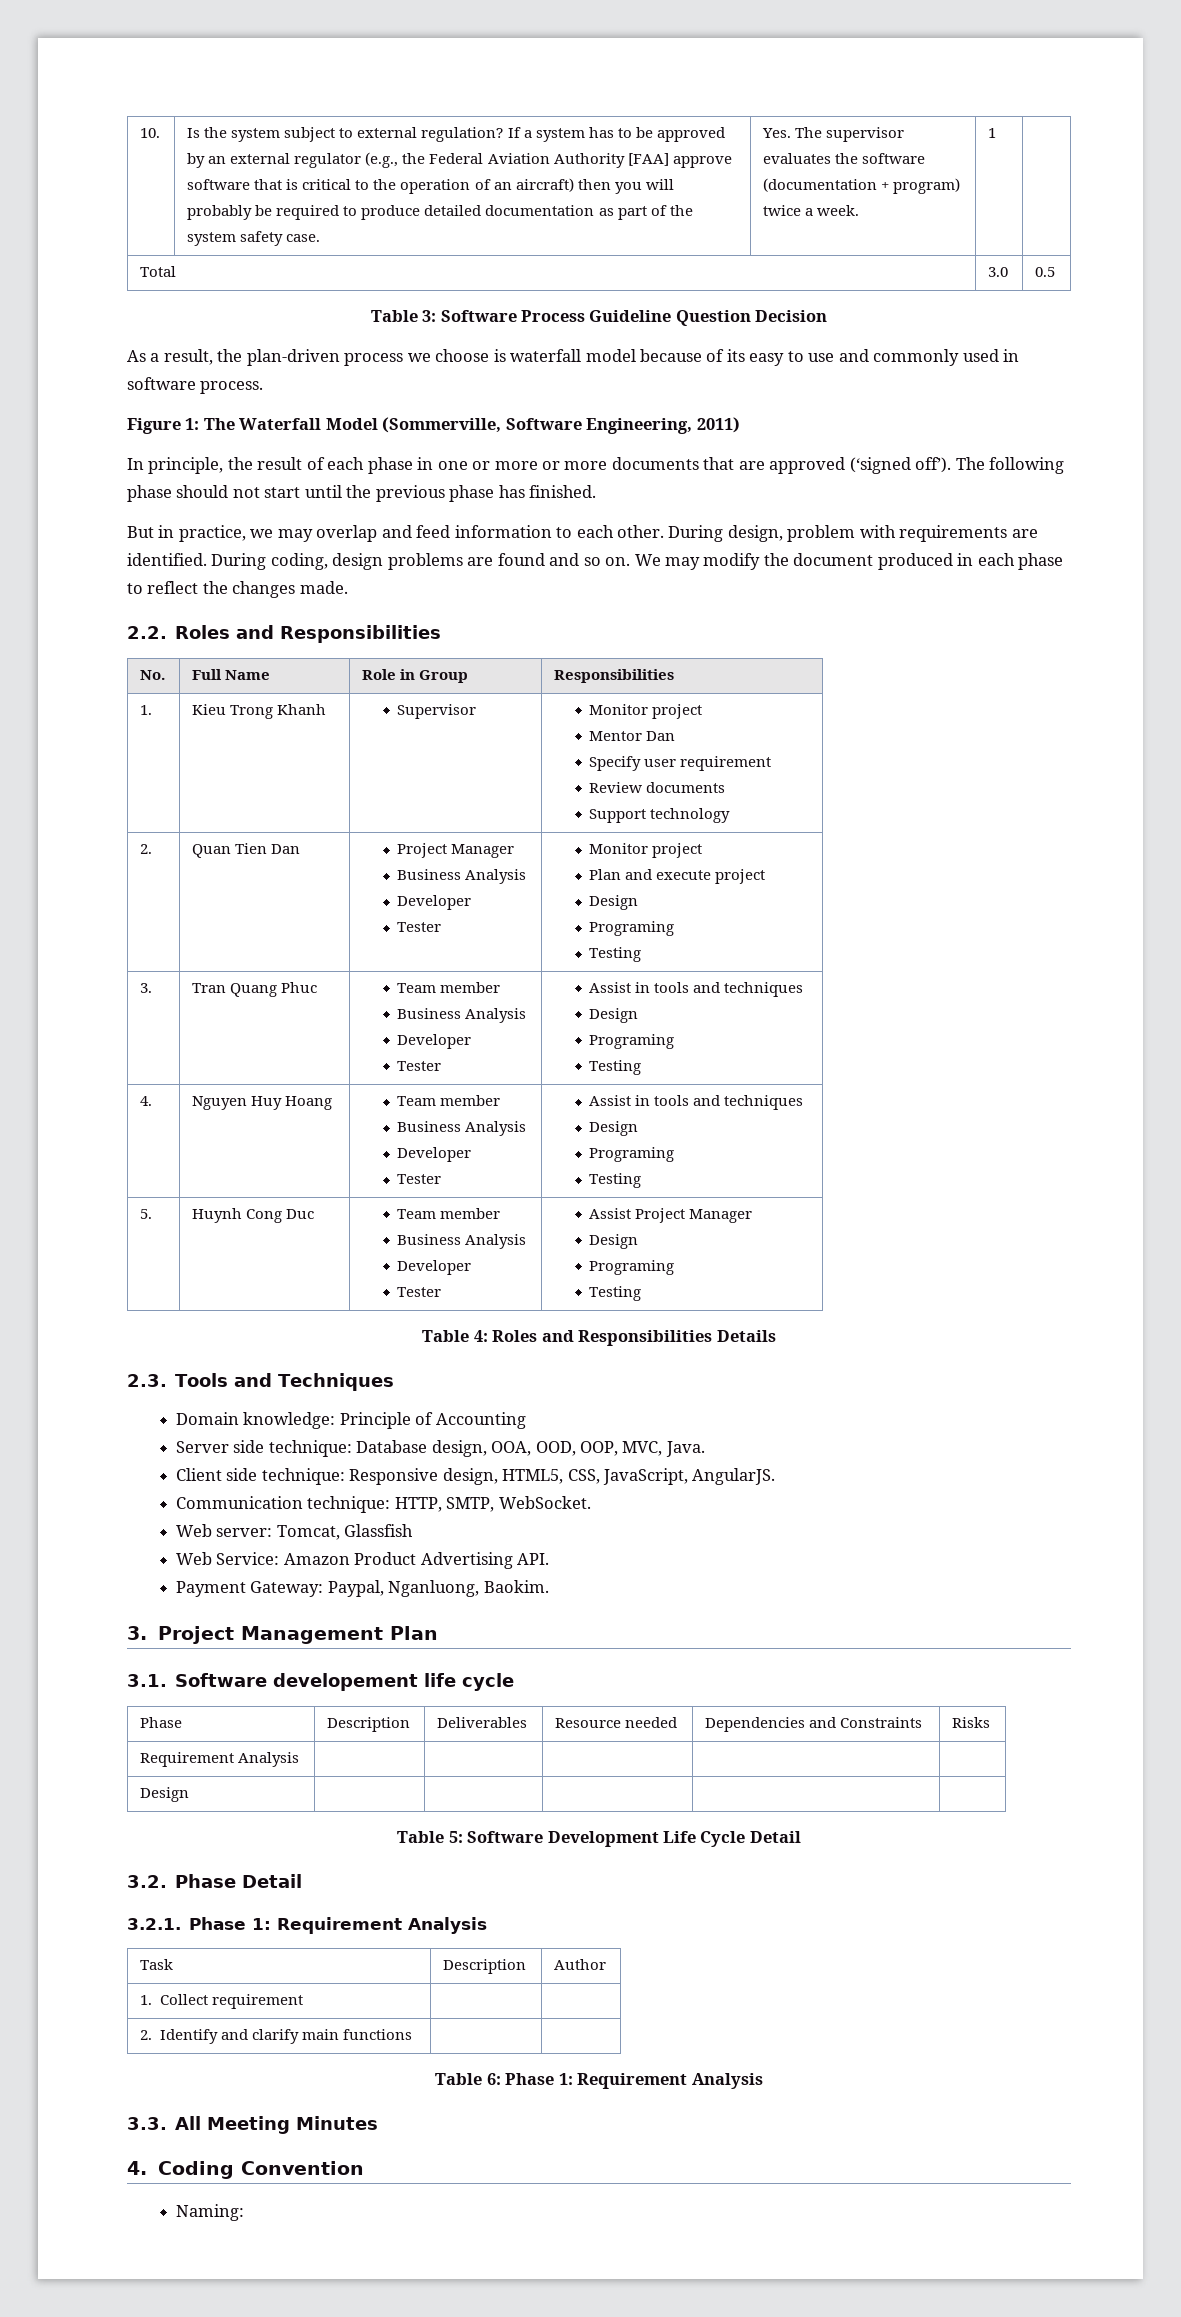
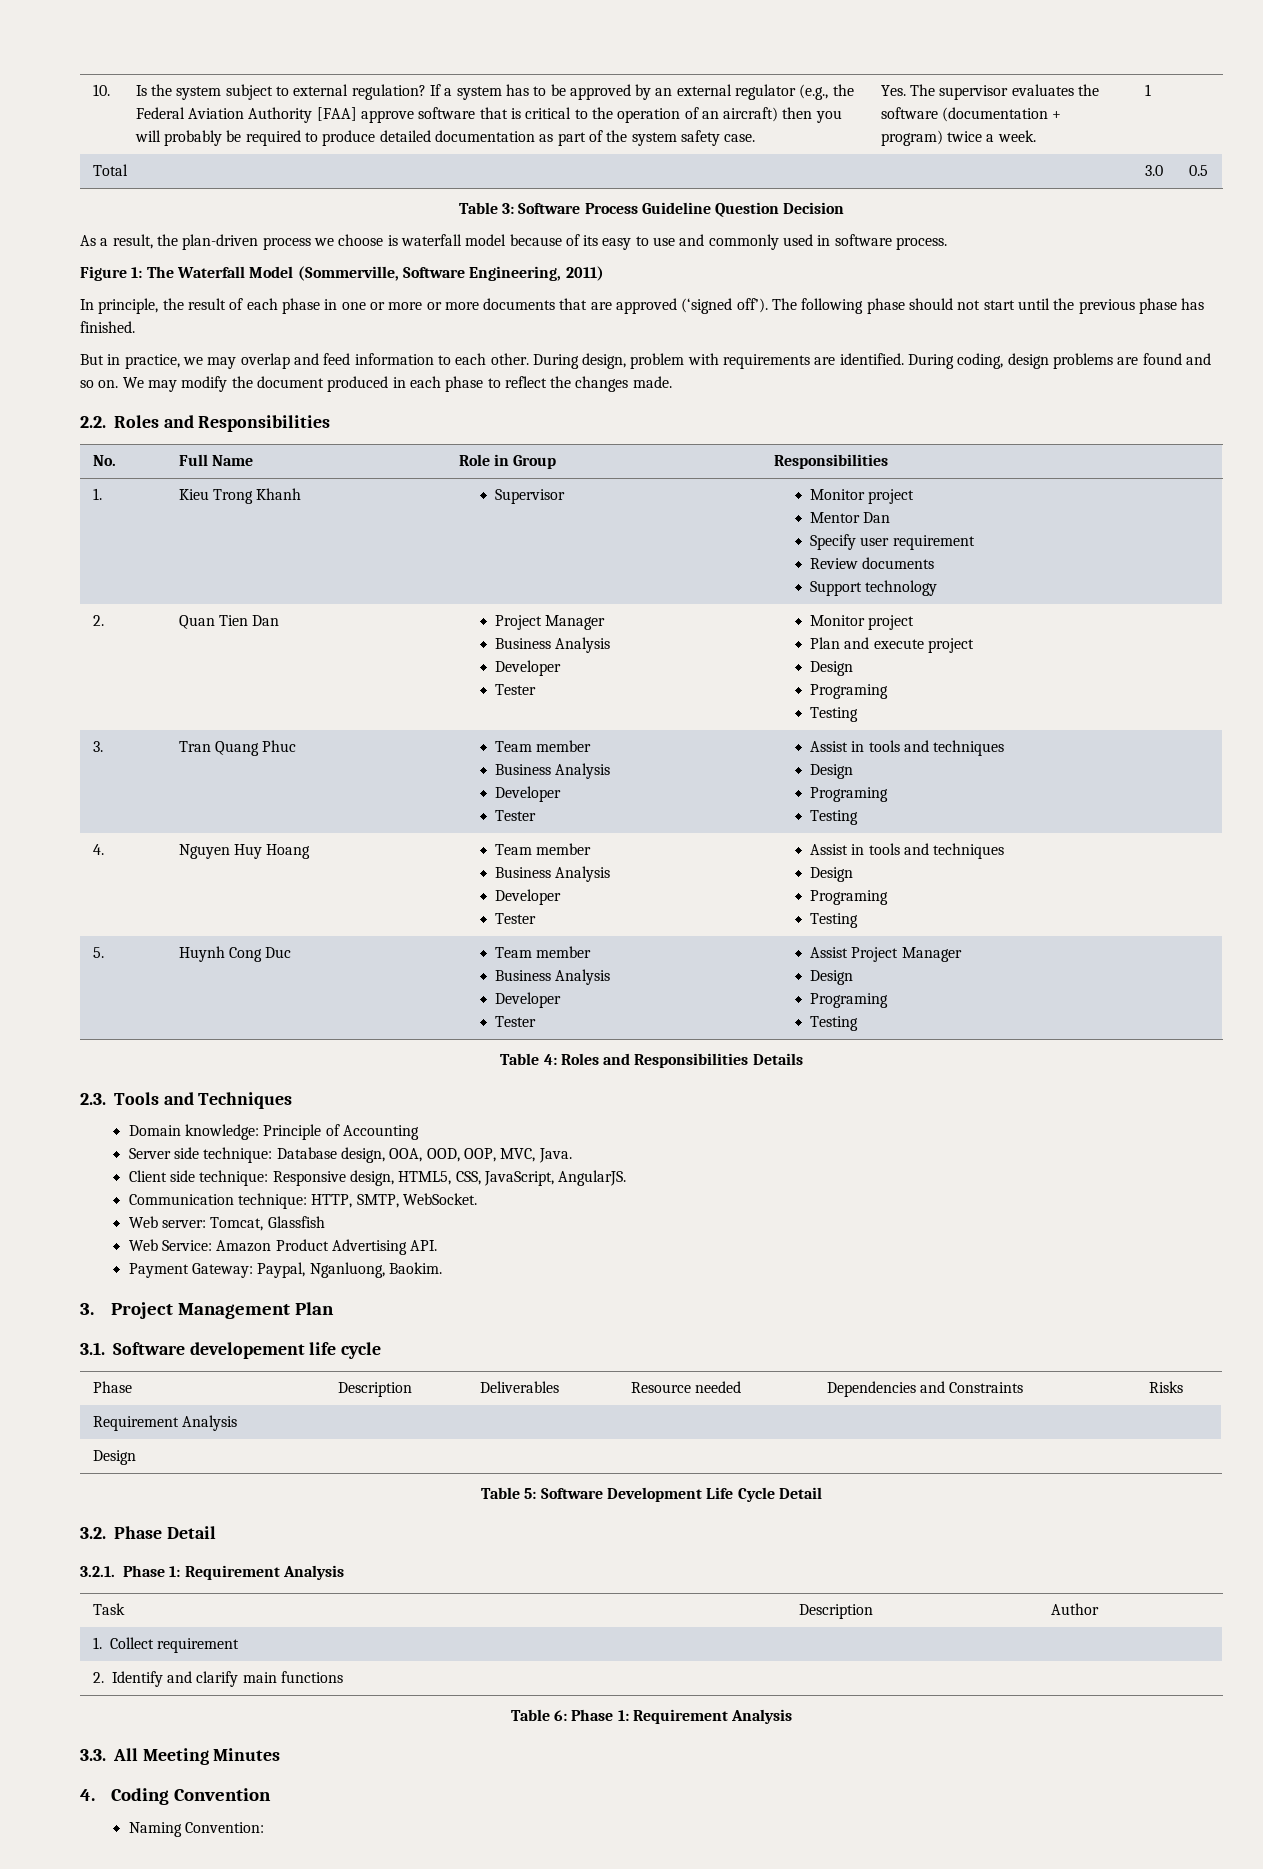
[175,2204,244,2221] Naming: -> [128,1822,265,1837] Naming Convention:

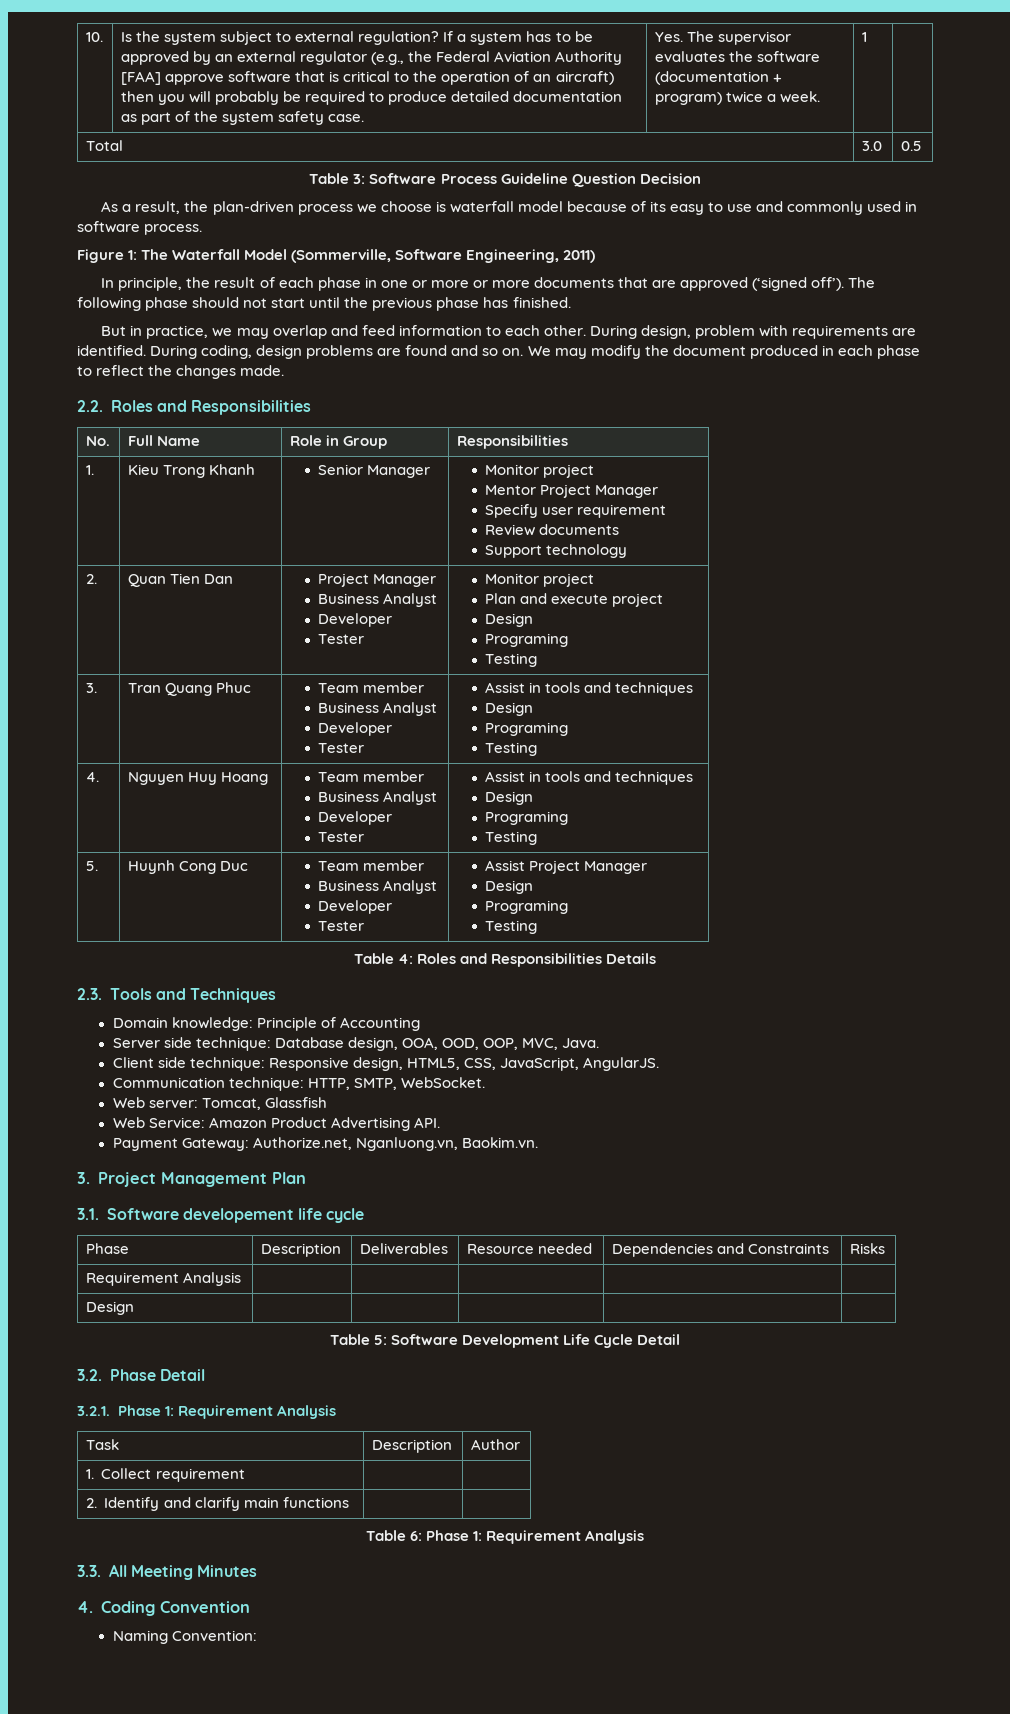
[494,489,565,504] Supervisor -> [318,464,431,478] Senior Manager
[863,512,891,523] Dan -> [540,484,659,498] Project Manager
[555,637,611,653] Analysis -> [383,593,438,607] Analyst
[555,763,611,779] Analysis -> [383,702,438,716] Analyst
[555,866,611,882] Analysis -> [383,791,438,805] Analyst
[555,969,611,985] Analysis -> [383,880,438,894] Analyst
[257,1262,442,1278] Paypal, Nganluong, Baokim. -> [253,1137,539,1151] Authorize.net, Nganluong.vn, Baokim.vn.

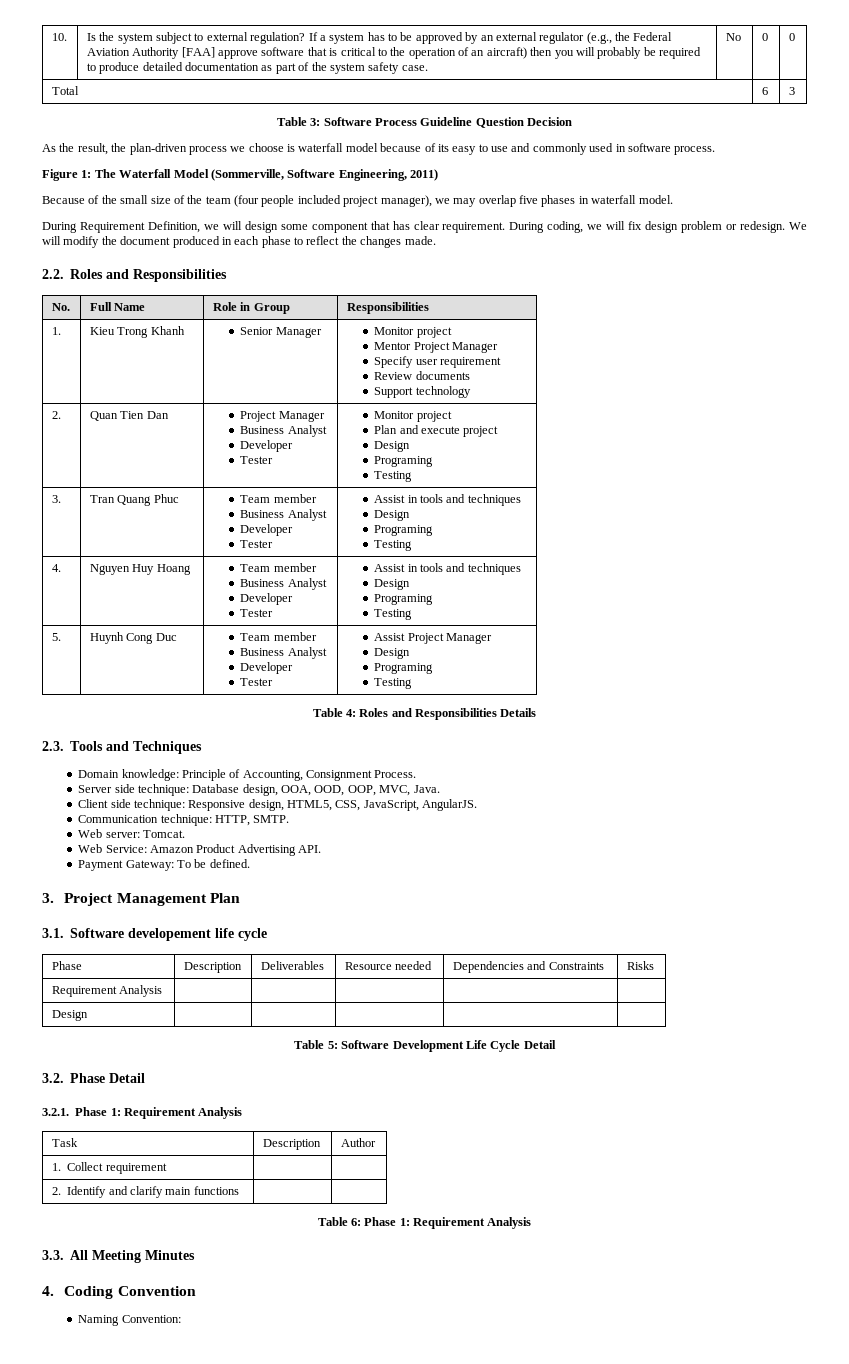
[654,31,792,45] [654,51,821,63] [654,71,783,85] [654,91,821,105] [861,32,867,42] Yes. The supervisor evaluates the software (documentation + program) twice a week. | 1 | -> [725,33,741,41] [761,33,768,41] [788,33,795,41] No | 0 | 0
[861,141,882,151] [900,141,922,151] 3.0 | 0.5 -> [761,87,768,95] [788,87,795,95] 6 | 3
[122,204,132,212] a -> [59,143,75,152] the
[101,277,876,291] [77,297,571,311] [101,325,917,339] [77,345,587,359] In principle, the result of each phase in one or more or more documents that are approved (‘signed off’). The following phase should not start until the previous phase has finished. // But in practice, we may overlap and feed information to each other. During design, problem with requirements are identified. During coding, design problems are found and so on. We may -> [42,195,673,207] [42,221,808,233] [42,236,61,245] Because of the small size of the team (four people included project manager), we may overlap five phases in waterfall model. // During Requirement Definition, we will design some component that has clear requirement. During coding, we will fix design problem or redesign. We will
[340,1017,421,1031] Accounting -> [242,770,417,781] Accounting, Consignment Process.
[354,1077,486,1090] SMTP, WebSocket. -> [253,815,290,823] SMTP.
[202,1097,328,1110] Tomcat, Glassfish -> [142,830,185,838] Tomcat.
[253,1137,539,1151] Authorize.net, Nganluong.vn, Baokim.vn. -> [176,859,250,868] To be defined.

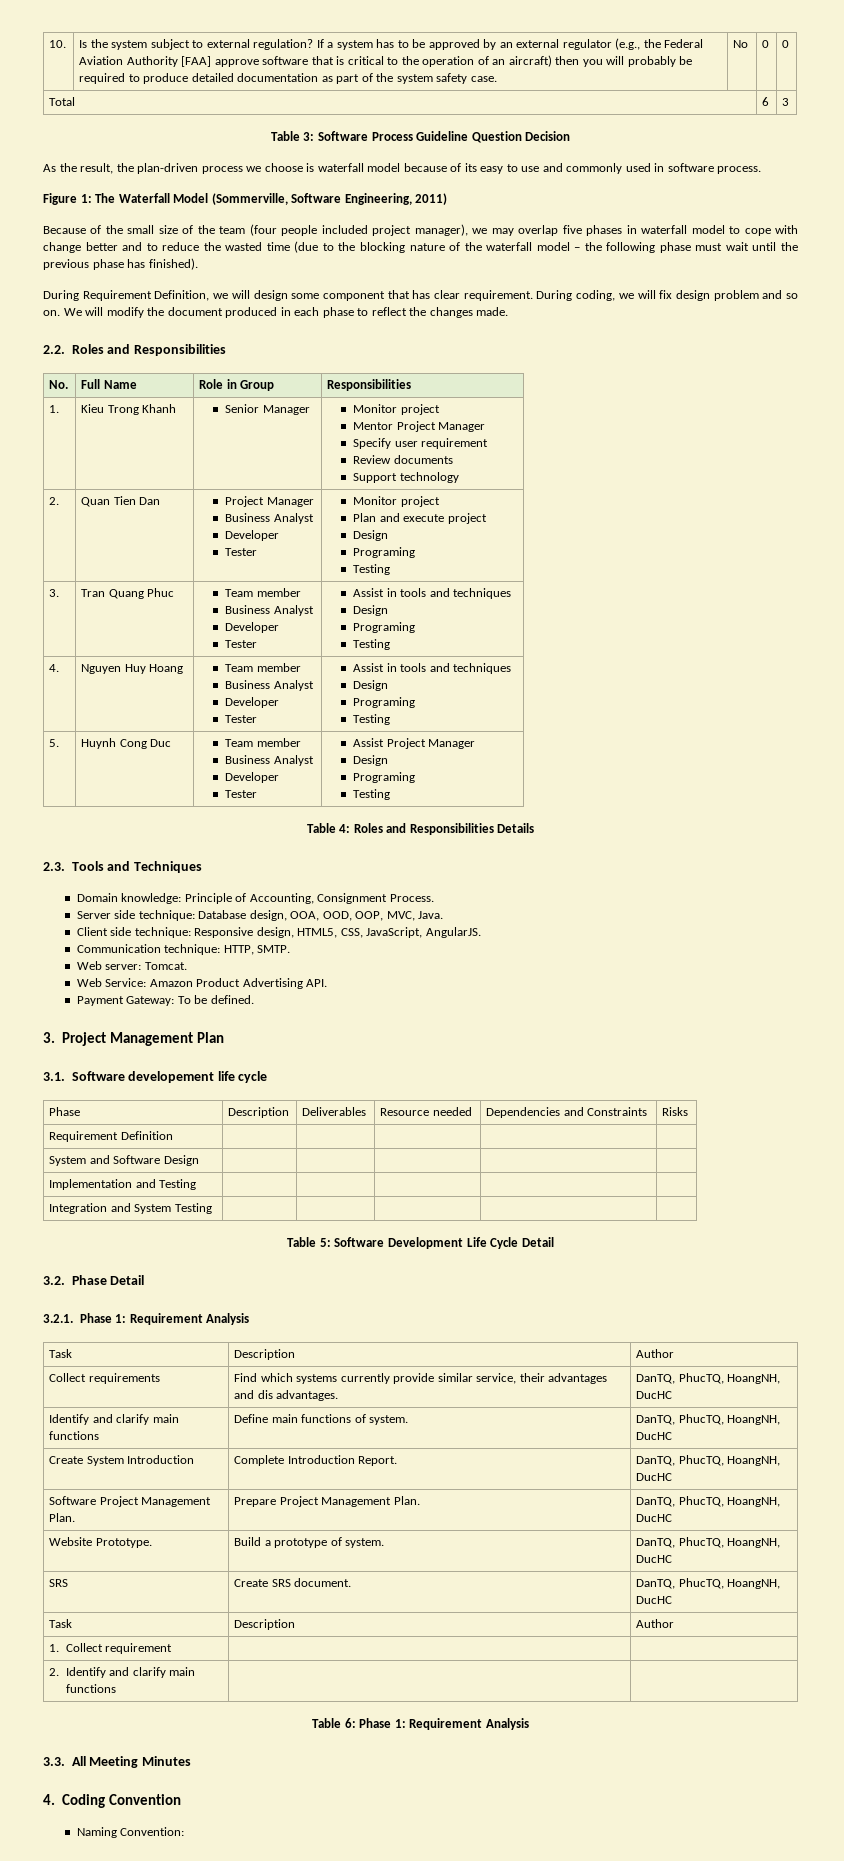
[638,195,673,204] model. -> [691,225,799,236] [43,241,798,253] [43,258,198,270] model to cope with change better and to reduce the wasted time (due to the blocking nature of the waterfall model – the following phase must wait until the previous phase has finished).
[726,221,786,233] or redesign. -> [762,290,799,299] [43,310,60,316] and so on.
[119,985,163,997] [51,1010,88,1021] Analysis | | | | | // Design -> [120,1131,173,1140] [49,1155,199,1166] [49,1179,197,1190] [49,1203,212,1214] Definition | | | | | // System and Software Design | | | | | // Implementation and Testing | | | | | // Integration and System Testing
(376, 1142) none -> [49,1373,160,1384] [234,1373,608,1384] [234,1390,339,1401] [636,1373,781,1384] [636,1391,673,1399] [49,1414,179,1425] [49,1431,100,1440] [234,1414,409,1425] [636,1414,781,1425] [636,1432,673,1440] [49,1455,195,1466] [234,1455,398,1466] [636,1455,781,1466] [636,1473,673,1481] [49,1496,212,1507] [49,1513,76,1522] [234,1496,420,1507] [636,1496,781,1507] [636,1514,673,1522] [49,1537,152,1548] [234,1537,385,1548] [636,1537,781,1548] [636,1555,673,1563] [49,1579,69,1587] [234,1578,352,1587] [636,1578,781,1589] [636,1596,673,1604] [49,1619,73,1628] [234,1619,296,1630] [636,1619,675,1628] // Collect requirements | Find which systems currently provide similar service, their advantages and dis advantages. | DanTQ, PhucTQ, HoangNH, DucHC // Identify and clarify main functions | Define main functions of system. | DanTQ, PhucTQ, HoangNH, DucHC // Create System Introduction | Complete Introduction Report. | DanTQ, PhucTQ, HoangNH, DucHC // Software Project Management Plan. | Prepare Project Management Plan. | DanTQ, PhucTQ, HoangNH, DucHC // Website Prototype. | Build a prototype of system. | DanTQ, PhucTQ, HoangNH, DucHC // SRS | Create SRS document. | DanTQ, PhucTQ, HoangNH, DucHC // Task | Description | Author

